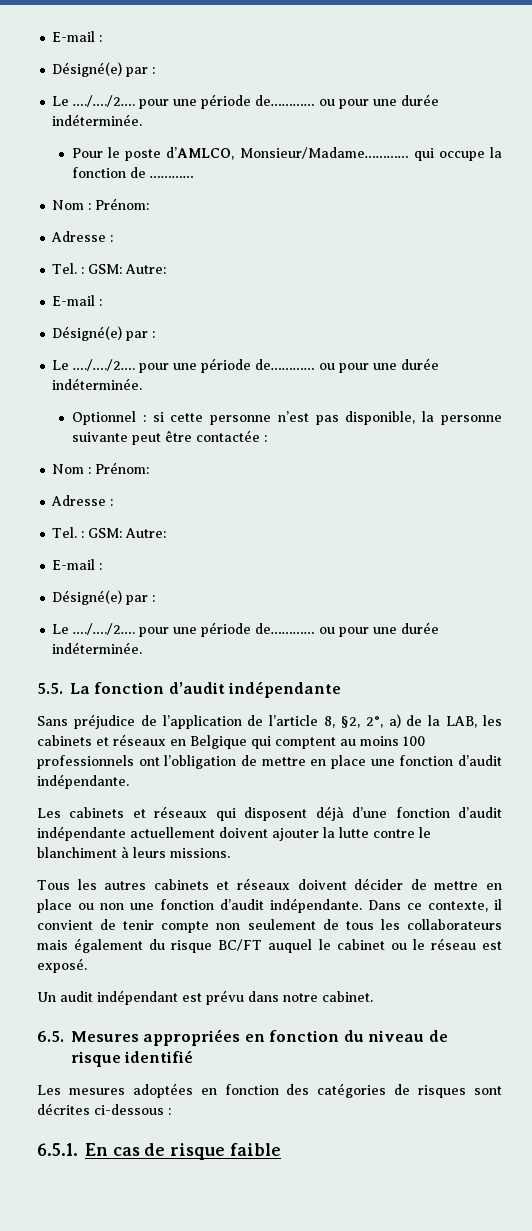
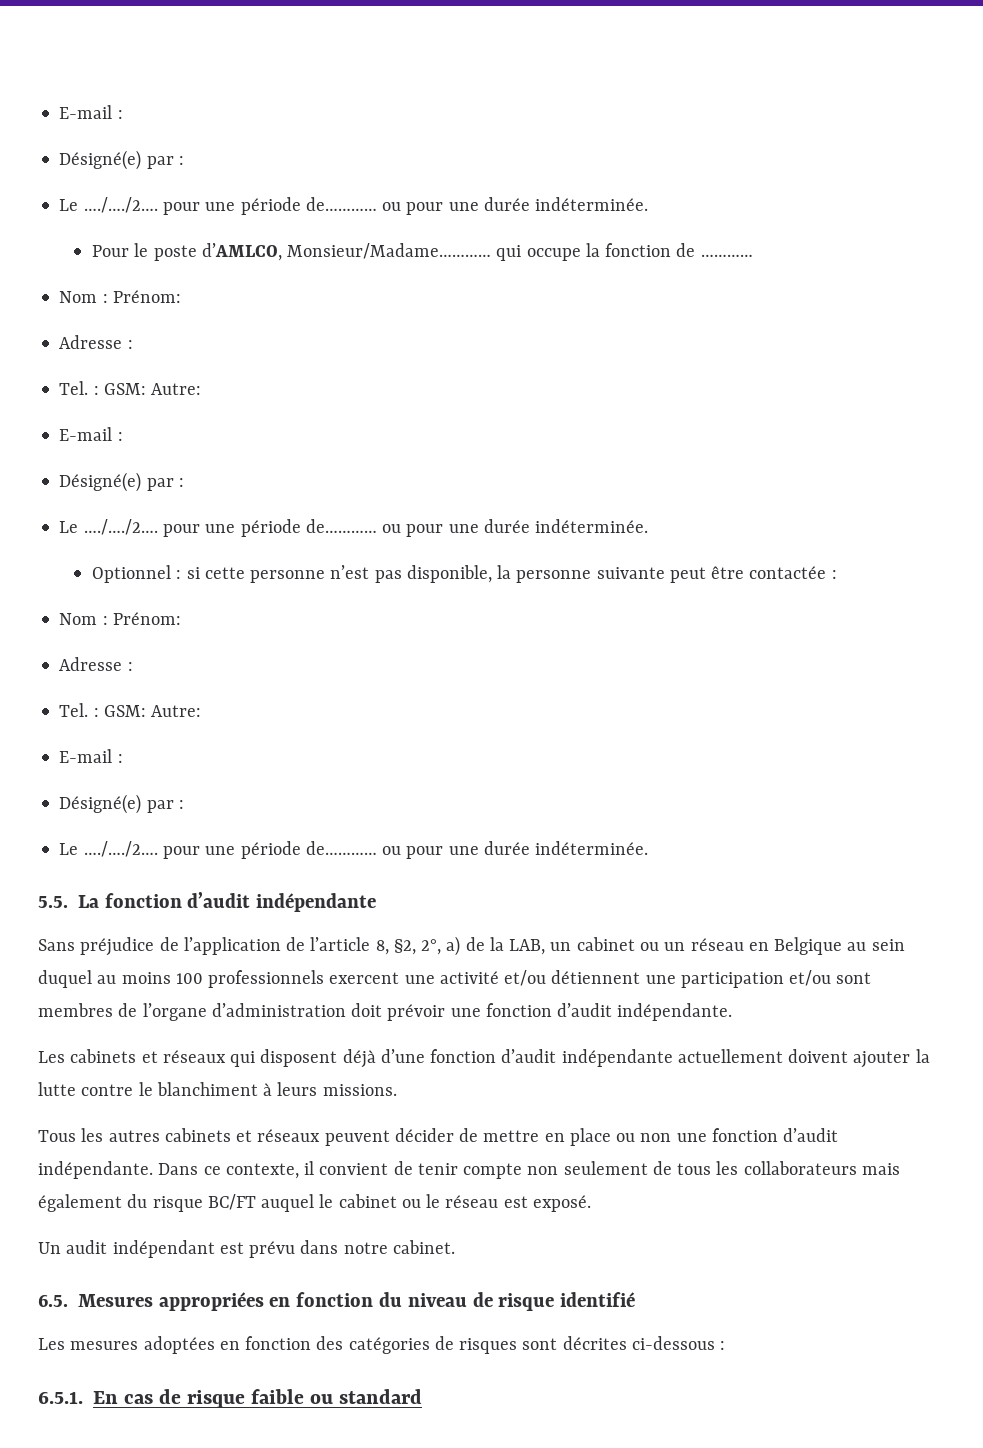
[483,715,503,726] [37,734,425,749] [37,755,366,769] les cabinets et réseaux en Belgique qui comptent au moins 100 professionnels ont l’obligation de mettre en place -> [550,937,905,955] [38,970,872,988] [38,1003,446,1021] un cabinet ou un réseau en Belgique au sein duquel au moins 100 professionnels exercent une activité et/ou détiennent une participation et/ou sont membres de l’organe d’administration doit prévoir
[297,879,347,890] doivent -> [324,1130,390,1146] peuvent
(281, 1149) none -> [310,1389,423,1404] ou standard

